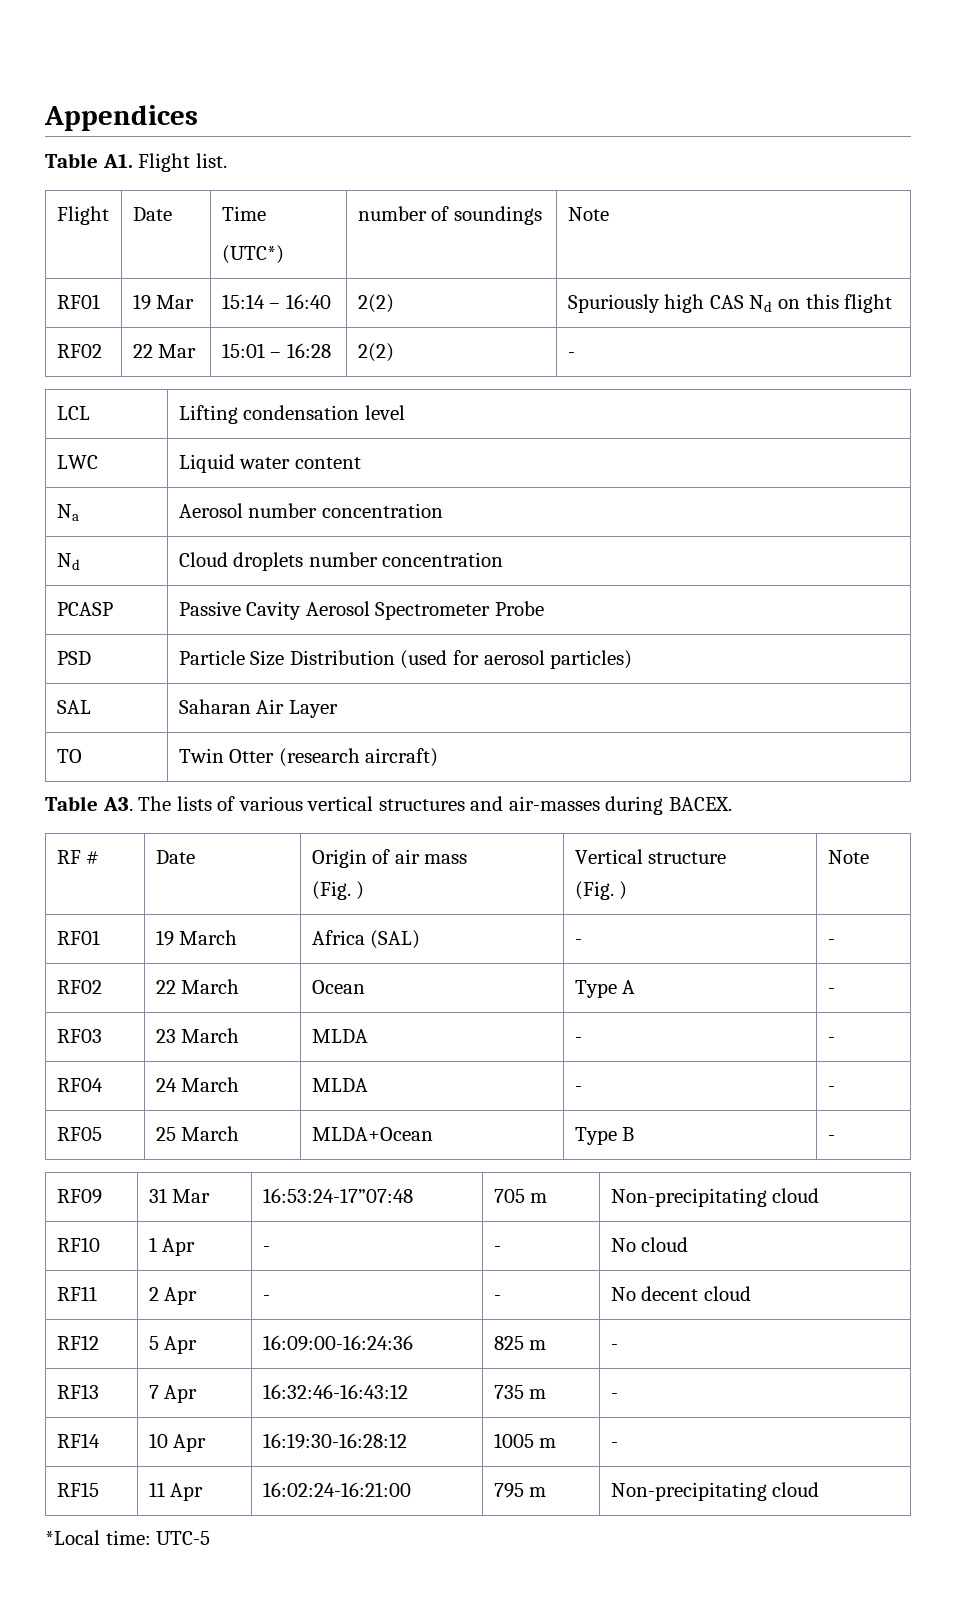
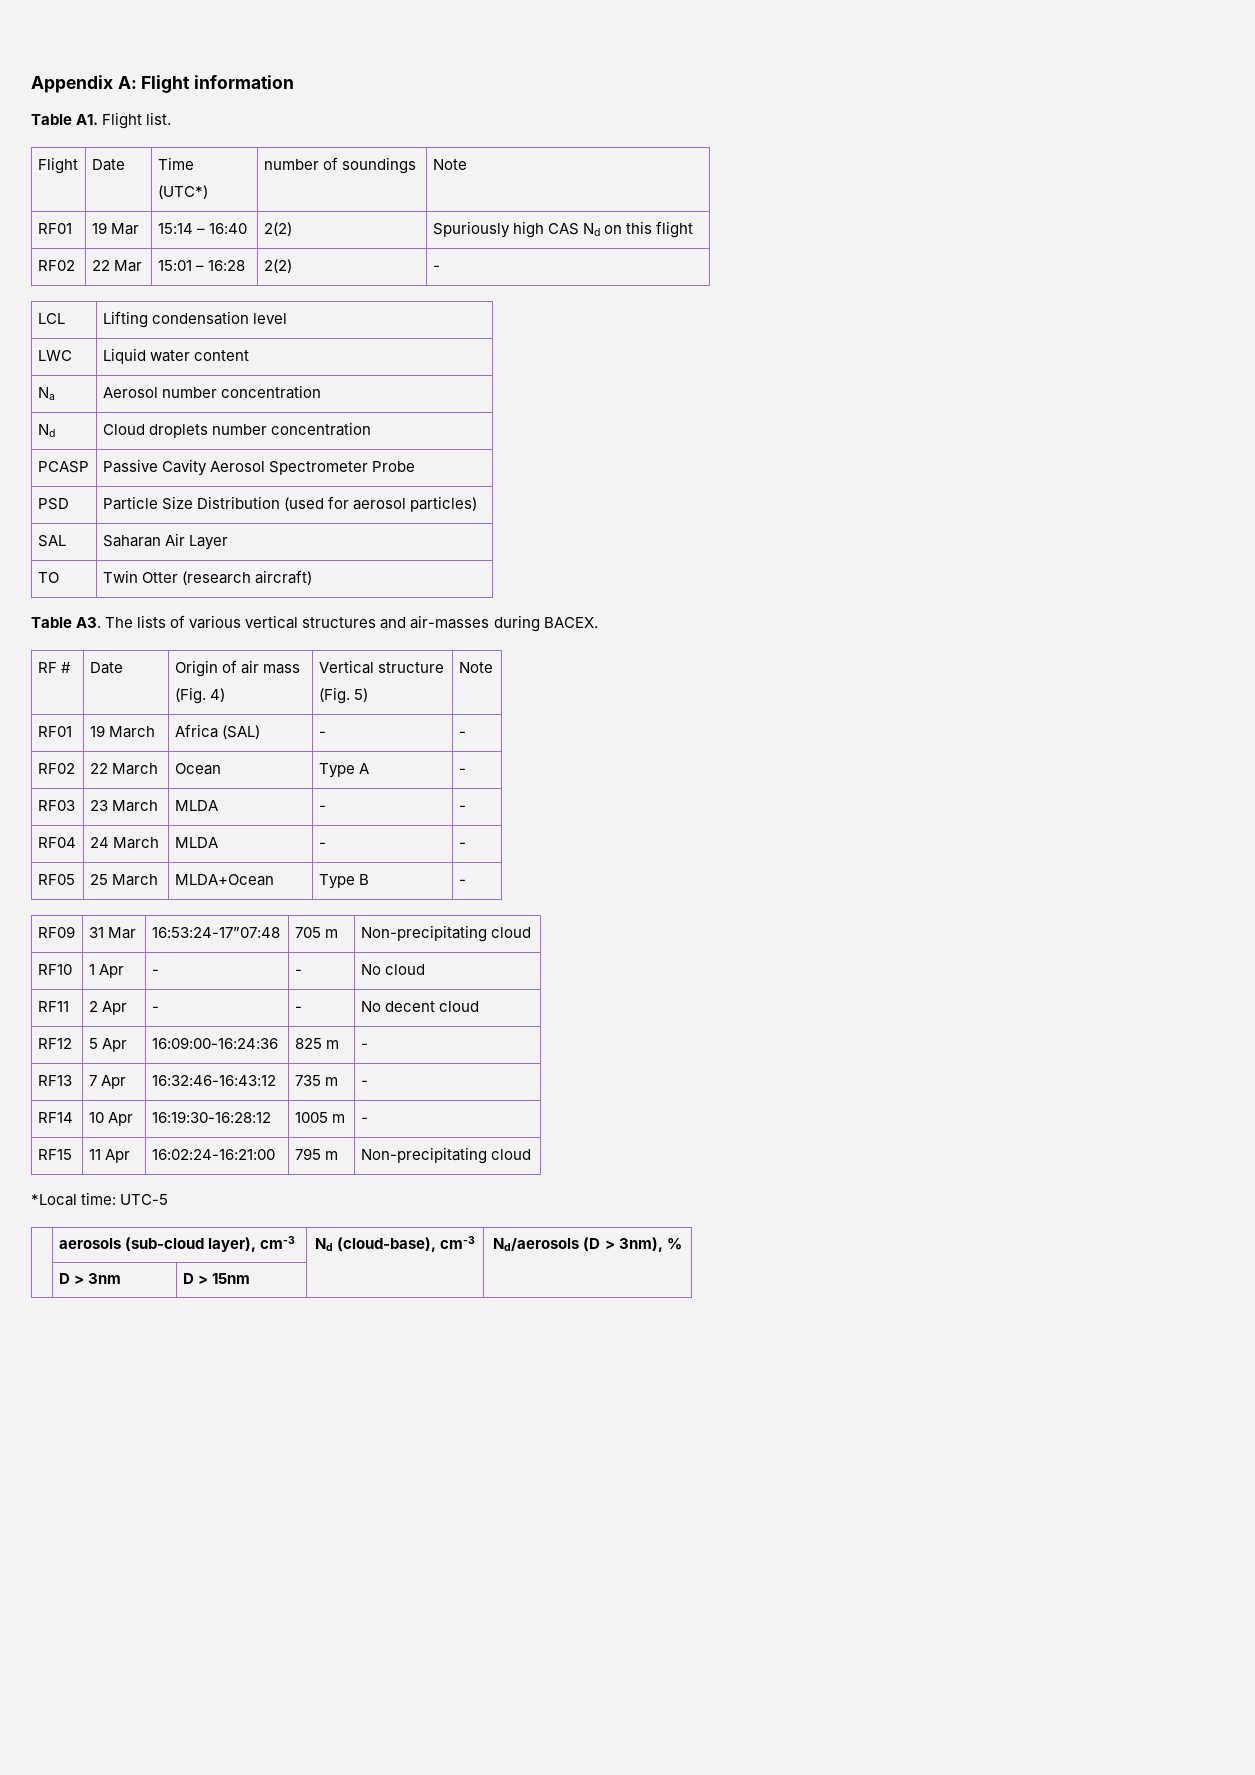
[44,105,198,131] Appendices -> [31,75,295,93] Appendix A: Flight information
[356,881,365,900] ) -> [209,688,225,702] 4)
[619,881,628,900] ) -> [353,688,368,702] 5)
(211, 1538) none -> [58,1236,295,1252] [314,1236,476,1252] [493,1237,682,1252] [58,1273,121,1284] [182,1273,250,1284] // | aerosols (sub-cloud layer), cm-3 | Nd (cloud-base), cm-3 | Nd/aerosols (D > 3nm), % // | D > 3nm | D > 15nm | |

